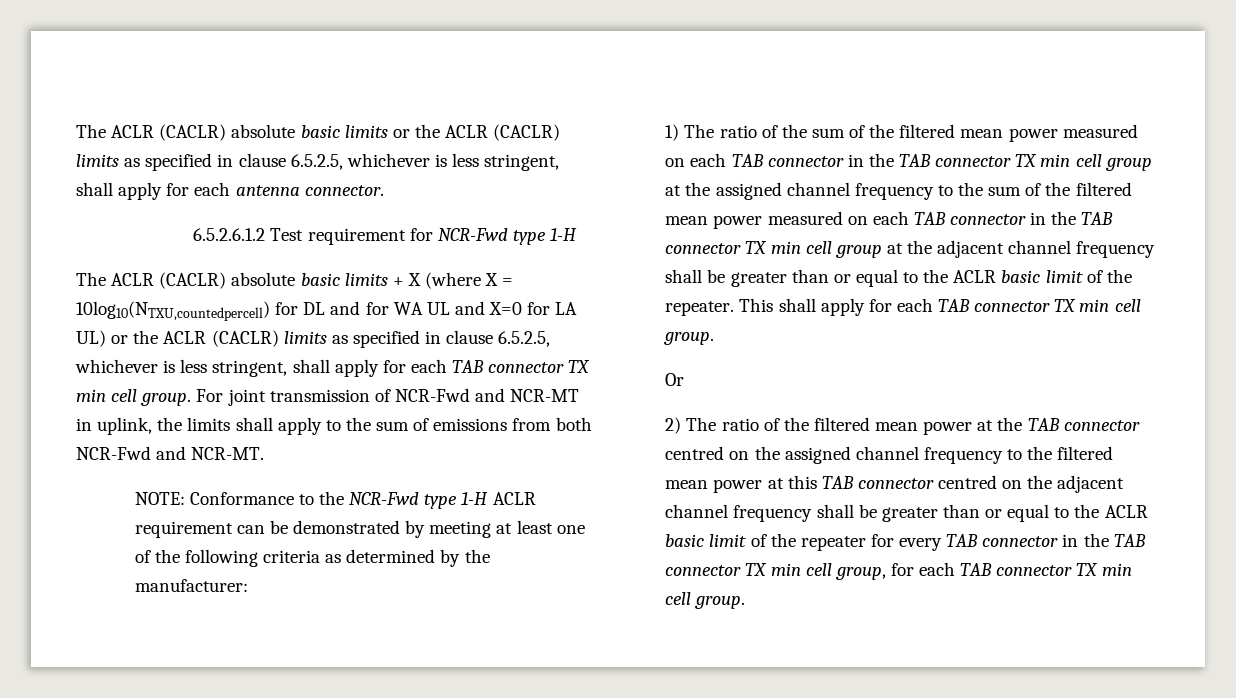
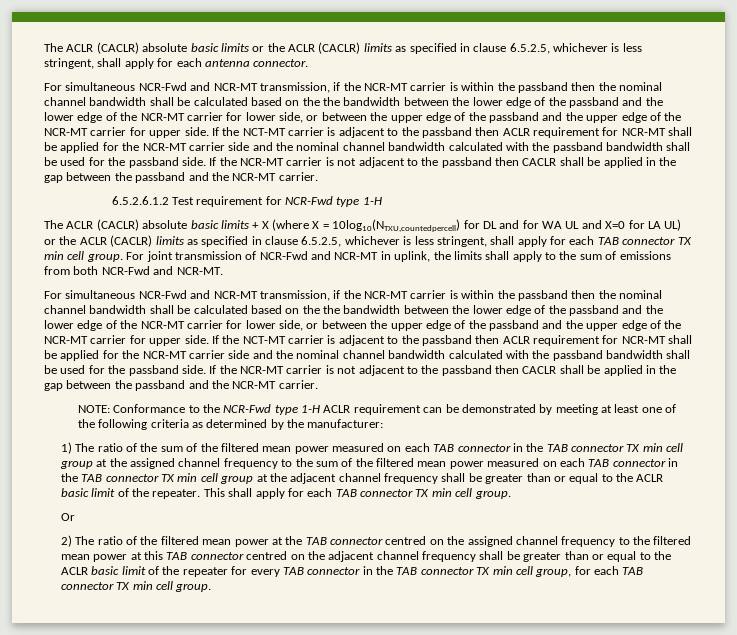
(384, 190) none -> [44,82,662,93] [44,97,663,108] [44,112,682,123] [44,127,693,138] [44,142,691,153] [44,157,677,168] [44,172,318,183] // For simultaneous NCR-Fwd and NCR-MT transmission, if the NCR-MT carrier is within the passband then the nominal channel bandwidth shall be calculated based on the the bandwidth between the lower edge of the passband and the lower edge of the NCR-MT carrier for lower side, or between the upper edge of the passband and the upper edge of the NCR-MT carrier for upper side. If the NCT-MT carrier is adjacent to the passband then ACLR requirement for NCR-MT shall be applied for the NCR-MT carrier side and the nominal channel bandwidth calculated with the passband bandwidth shall be used for the passband side. If the NCR-MT carrier is not adjacent to the passband then CACLR shall be applied in the gap between the passband and the NCR-MT carrier.
(265, 453) none -> [44,290,662,301] [44,305,663,316] [44,320,682,331] [44,335,693,346] [44,350,691,361] [44,365,677,376] [44,380,318,391] // For simultaneous NCR-Fwd and NCR-MT transmission, if the NCR-MT carrier is within the passband then the nominal channel bandwidth shall be calculated based on the the bandwidth between the lower edge of the passband and the lower edge of the NCR-MT carrier for lower side, or between the upper edge of the passband and the upper edge of the NCR-MT carrier for upper side. If the NCT-MT carrier is adjacent to the passband then ACLR requirement for NCR-MT shall be applied for the NCR-MT carrier side and the nominal channel bandwidth calculated with the passband bandwidth shall be used for the passband side. If the NCR-MT carrier is not adjacent to the passband then CACLR shall be applied in the gap between the passband and the NCR-MT carrier.

